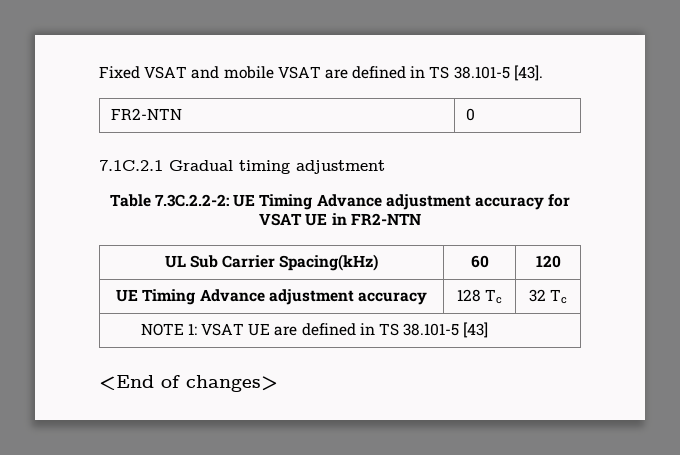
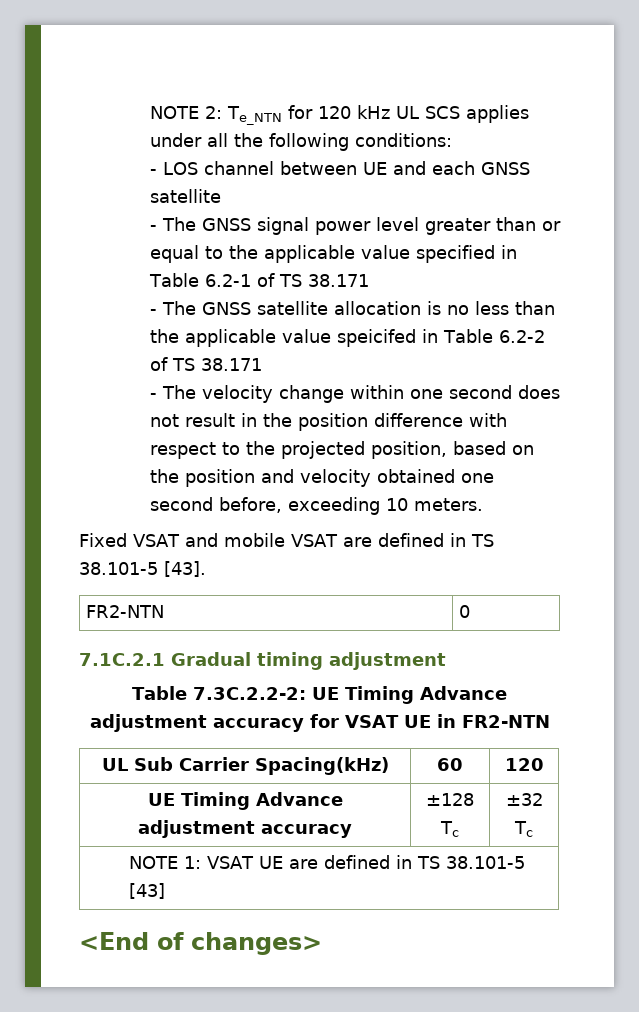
(99, 72) none -> [149,105,529,125] [149,133,452,151] [149,161,530,175] [149,189,221,203] [149,217,561,235] [149,245,517,263] [148,273,369,287] [149,301,555,315] [149,329,545,347] [149,357,262,371] [149,385,560,403] [149,413,507,431] [149,441,534,459] [149,469,494,487] [149,497,483,515] NOTE 2: Te_NTN for 120 kHz UL SCS applies under all the following conditions: // - LOS channel between UE and each GNSS satellite // - The GNSS signal power level greater than or equal to the applicable value specified in Table 6.2-1 of TS 38.171 // - The GNSS satellite allocation is no less than the applicable value speicifed in Table 6.2-2 of TS 38.171 // - The velocity change within one second does not result in the position difference with respect to the projected position, based on the position and velocity obtained one second before, exceeding 10 meters. //
[456,289,481,302] 128 -> [426,793,474,806] ±128
[528,289,546,302] 32 -> [505,793,543,806] ±32

